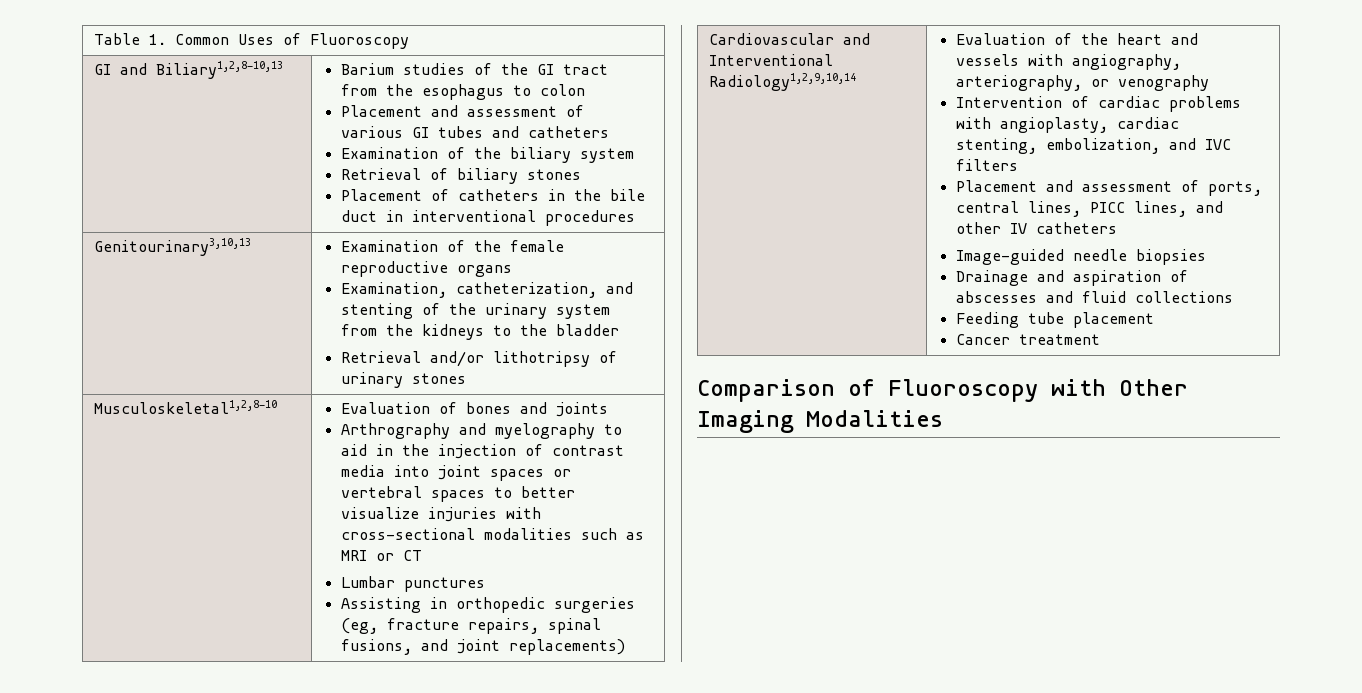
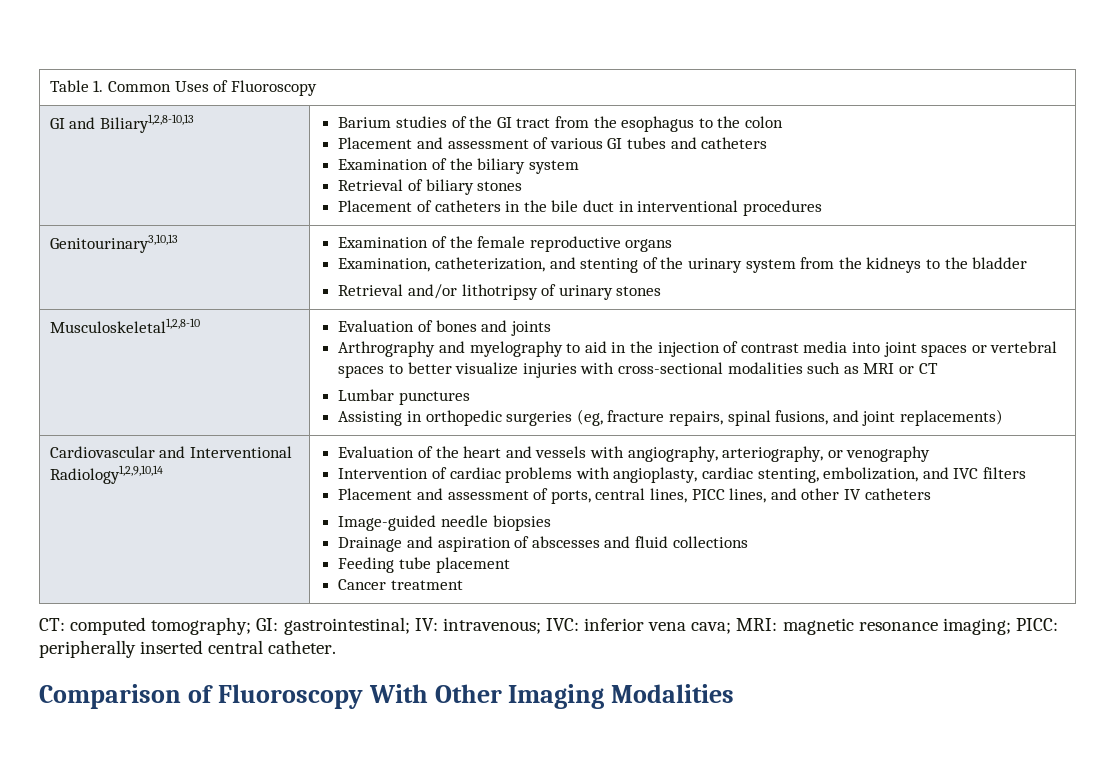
(531, 90) none -> [717,116,741,128] the
(1100, 339) none -> [39,617,1058,635] [39,640,337,658] // CT: computed tomography; GI: gastrointestinal; IV: intravenous; IVC: inferior vena cava; MRI: magnetic resonance imaging; PICC: peripherally inserted central catheter.
[1051,379,1106,396] with -> [368,684,428,703] With

